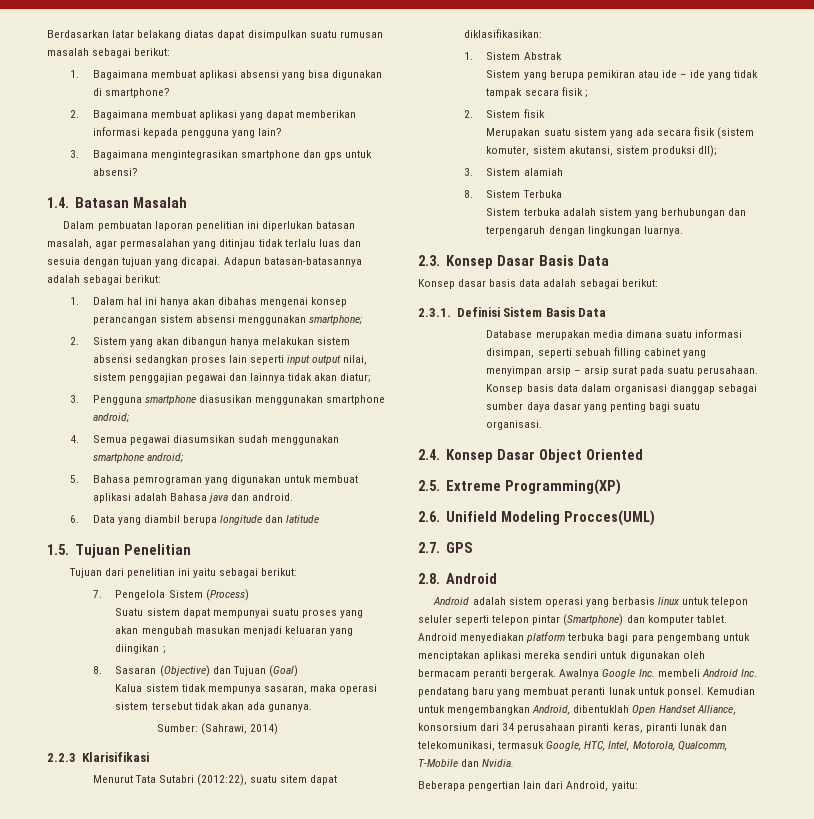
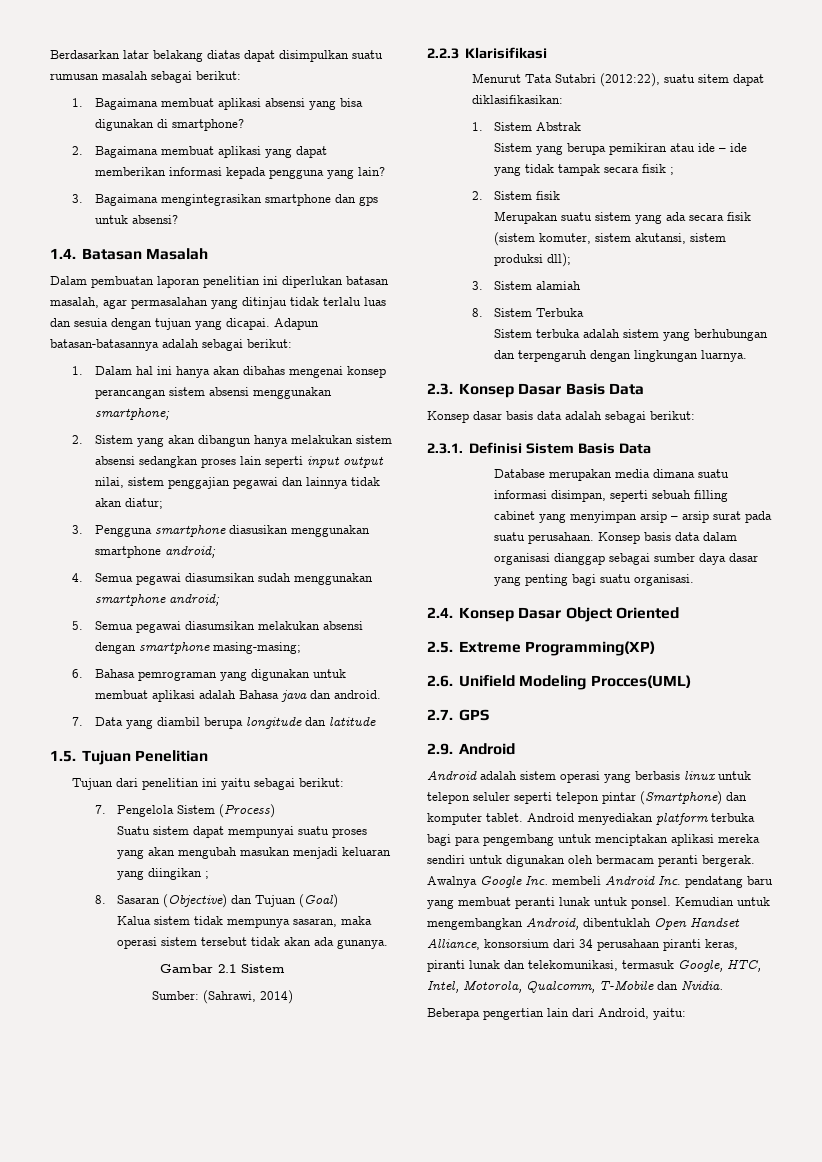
(79, 479) none -> [94,621,363,633] [94,642,301,654] [72,669,84,678] Semua pegawai diasumsikan melakukan absensi dengan smartphone masing-masing; // 6.
[69,515,79,523] 6. -> [72,717,84,726] 7.
(312, 708) none -> [160,964,285,973] // Gambar 2.1 Sistem
[418,573,440,584] 2.8. -> [427,743,453,755] 2.9.

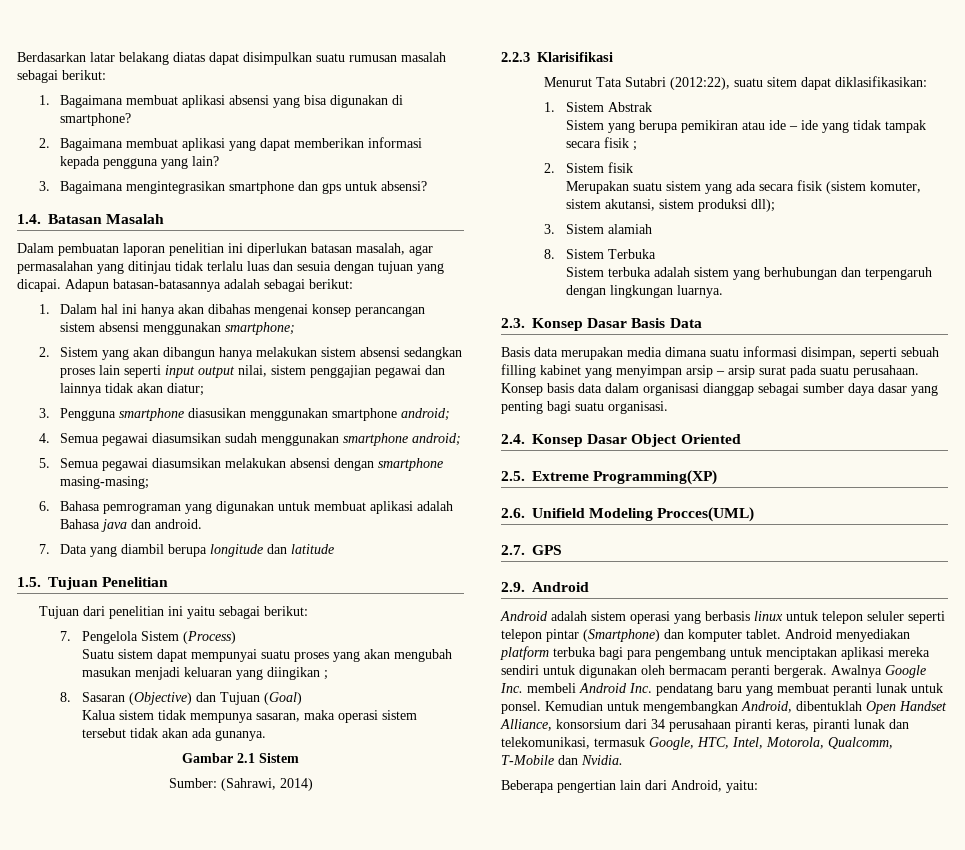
[427,411,695,423] [427,442,651,454] [494,469,546,478] Konsep dasar basis data adalah sebagai berikut: // 2.3.1. Definisi Sistem Basis Data // Database -> [501,347,558,357] Basis data
[494,511,536,520] cabinet -> [540,365,581,375] kabinet

